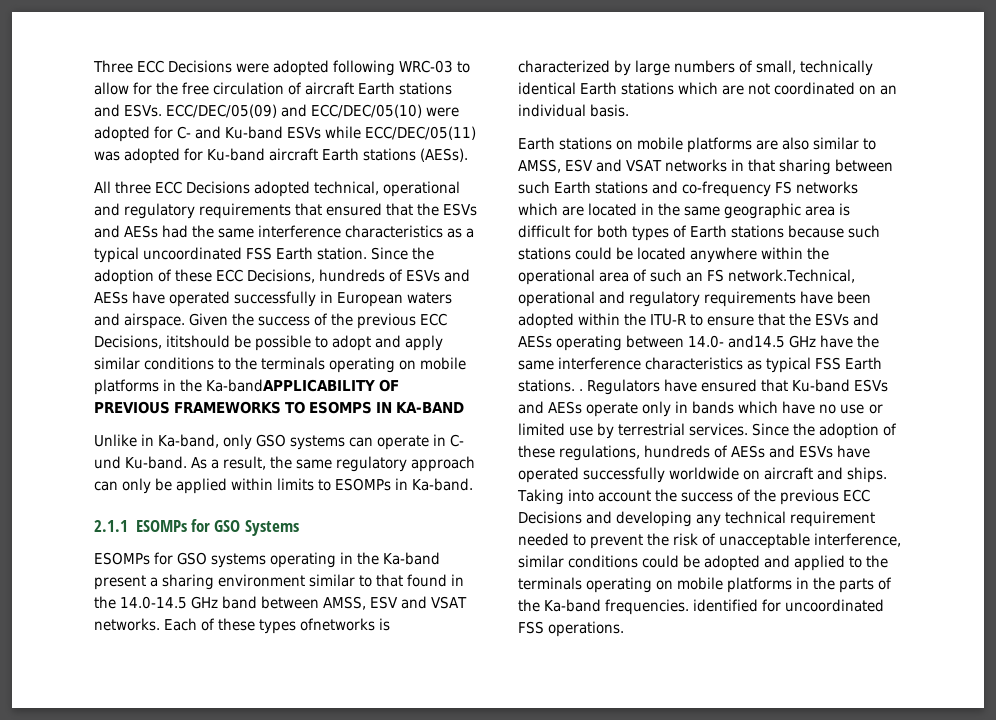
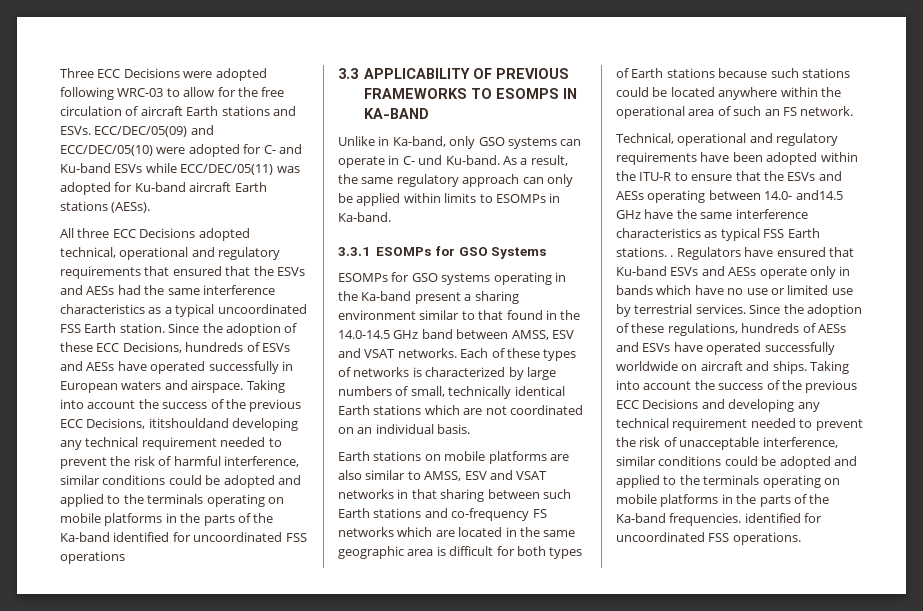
[189,313,229,326] Given -> [246,380,286,393] [60,399,136,409] Taking into account
[166,335,444,351] [94,357,467,373] [94,379,376,395] ititshould be possible to adopt and apply similar conditions to the terminals operating on mobile platforms in the Ka-bandAPPLICABILITY -> [148,418,299,431] [60,437,282,450] [60,456,299,469] [60,475,301,488] [60,494,284,507] [60,513,274,526] [60,532,307,542] [60,551,125,564] [338,68,471,79] ititshouldand developing any technical requirement needed to prevent the risk of harmful interference, similar conditions could be adopted and applied to the terminals operating on mobile platforms in the parts of the Ka-band identified for uncoordinated FSS operations // 3.3 APPLICABILITY
[94,520,128,532] 2.1.1 -> [338,247,370,256] 3.3.1
[300,618,376,631] ofnetworks -> [338,367,410,377] of networks
[728,269,856,283] network.Technical, -> [800,106,854,116] [616,133,674,144] network. // Technical,

